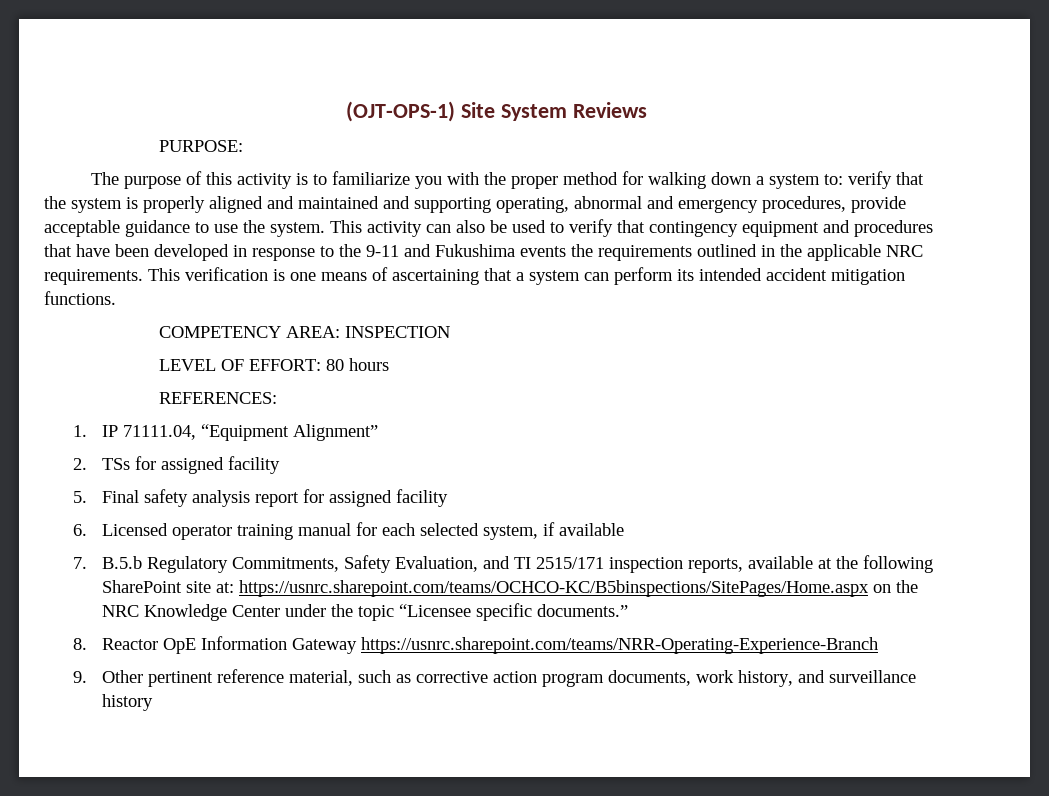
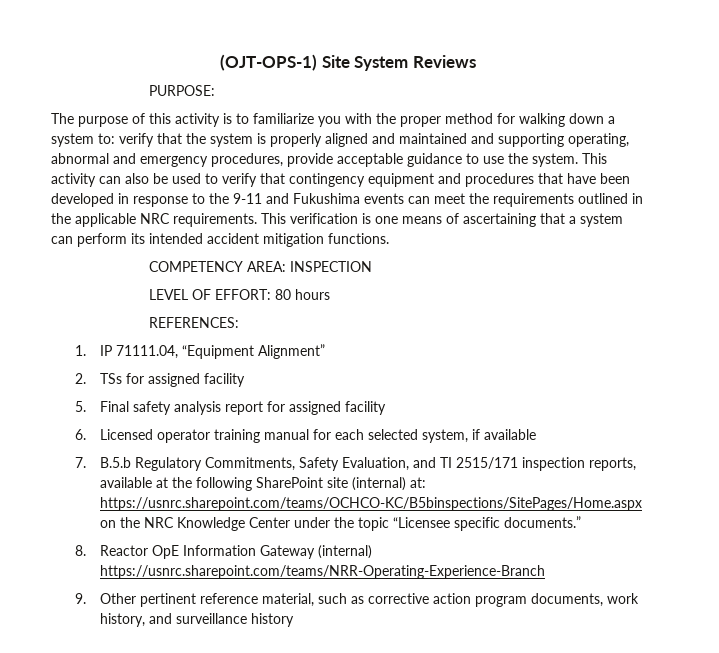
(566, 251) none -> [408,193,465,204] can meet
(211, 587) none -> [351,477,406,491] (internal)
(357, 646) none -> [317,545,372,559] (internal)

